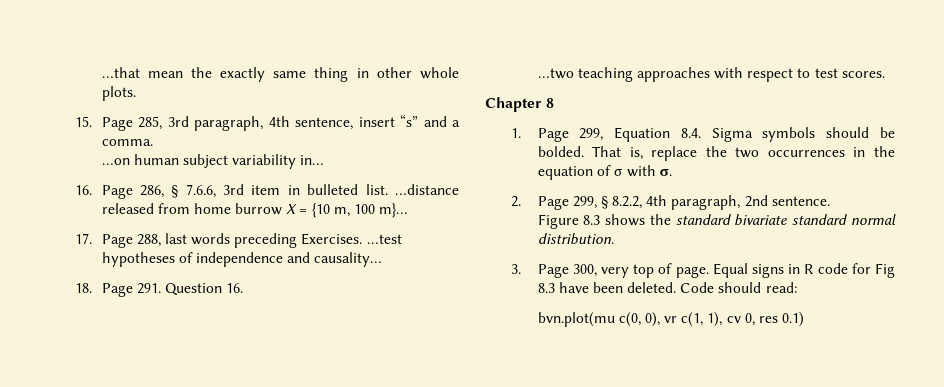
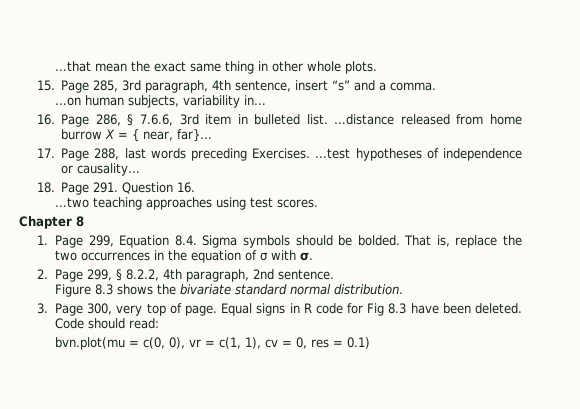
[220,67,266,82] exactly -> [154,61,187,72] exact
[182,154,228,168] subject -> [128,95,180,108] subjects,
[311,203,409,218] {10 m, 100 m}… -> [132,129,213,142] { near, far}…
[287,252,311,263] and -> [61,165,74,174] or
[714,67,811,82] with respect to -> [216,197,247,210] using
[675,214,731,225] standard -> (177, 289) none
(615, 319) none -> [129,341,140,347] =
(678, 319) none -> [205,341,216,347] =
(741, 319) none -> [282,341,293,347] =
(779, 319) none -> [333,341,344,347] =

